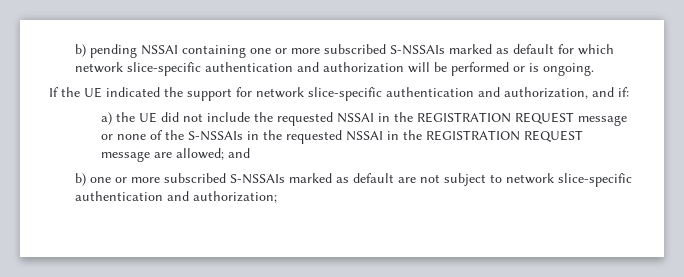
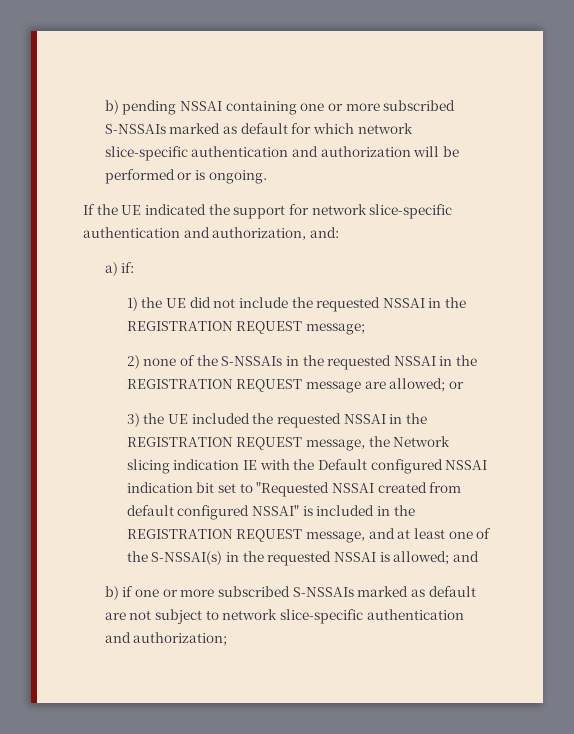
[592,87,614,97] and -> [309,227,339,238] [104,262,118,276] and: // a)
[100,112,112,125] a) -> [126,297,138,311] 1)
[577,115,627,126] [100,134,113,140] message or -> [305,323,365,335] [126,355,140,369] message; // 2)
(224, 154) none -> [448,381,464,389] [126,413,427,428] [126,436,451,451] [126,459,488,474] [126,482,462,497] [126,505,415,520] [126,528,492,543] [126,551,450,566] or // 3) the UE included the requested NSSAI in the REGISTRATION REQUEST message, the Network slicing indication IE with the Default configured NSSAI indication bit set to "Requested NSSAI created from default configured NSSAI" is included in the REGISTRATION REQUEST message, and at least one of the S-NSSAI(s) in the requested NSSAI is allowed;
(86, 179) none -> [122,586,134,597] if

